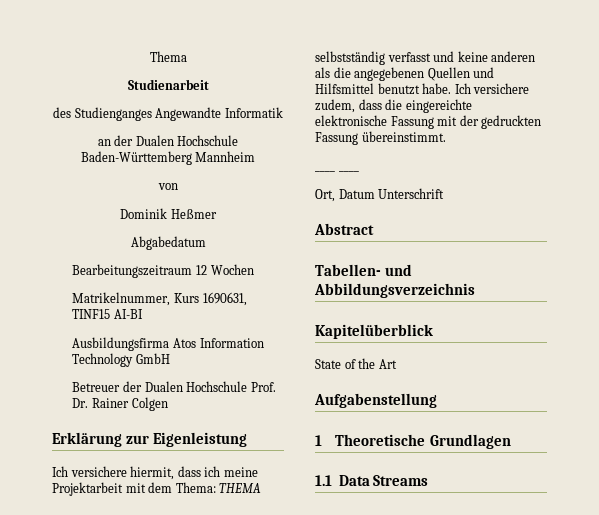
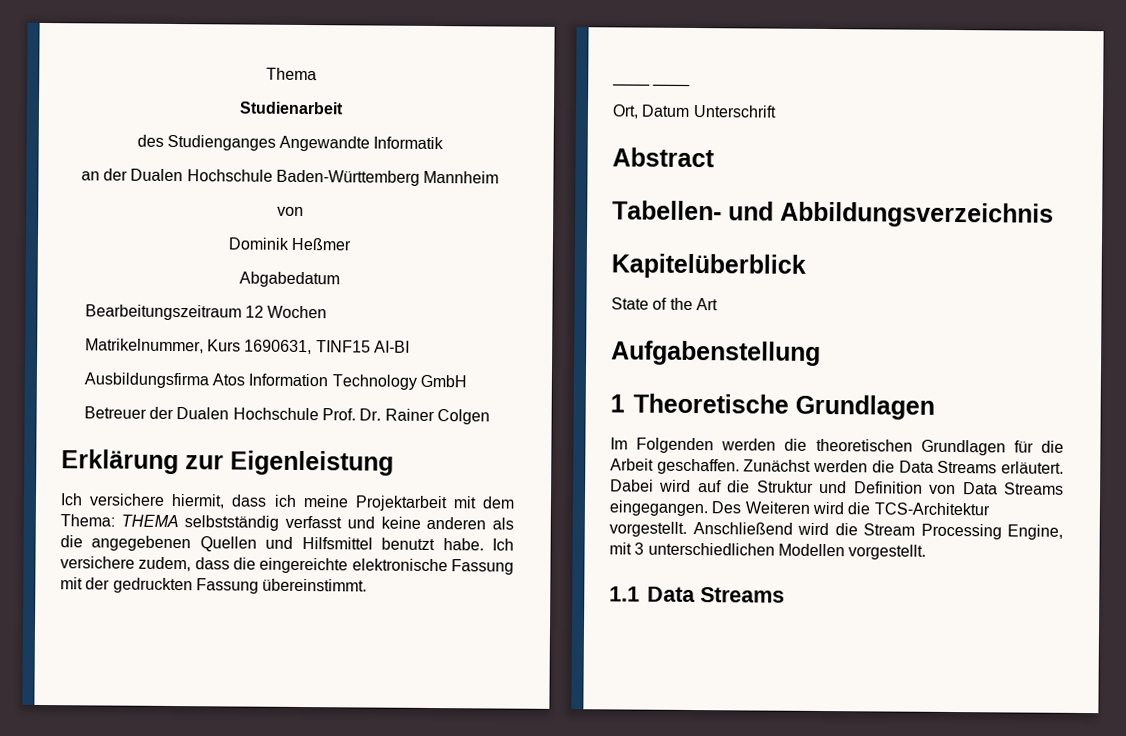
(511, 441) none -> [610,437,1064,456] [610,458,1064,475] [610,479,1064,495] [609,500,990,517] [609,521,1063,540] [609,542,927,560] // Im Folgenden werden die theoretischen Grundlagen für die Arbeit geschaffen. Zunächst werden die Data Streams erläutert. Dabei wird auf die Struktur und Definition von Data Streams eingegangen. Des Weiteren wird die TCS-Architektur vorgestellt. Anschließend wird die Stream Processing Engine, mit 3 unterschiedlichen Modellen vorgestellt.

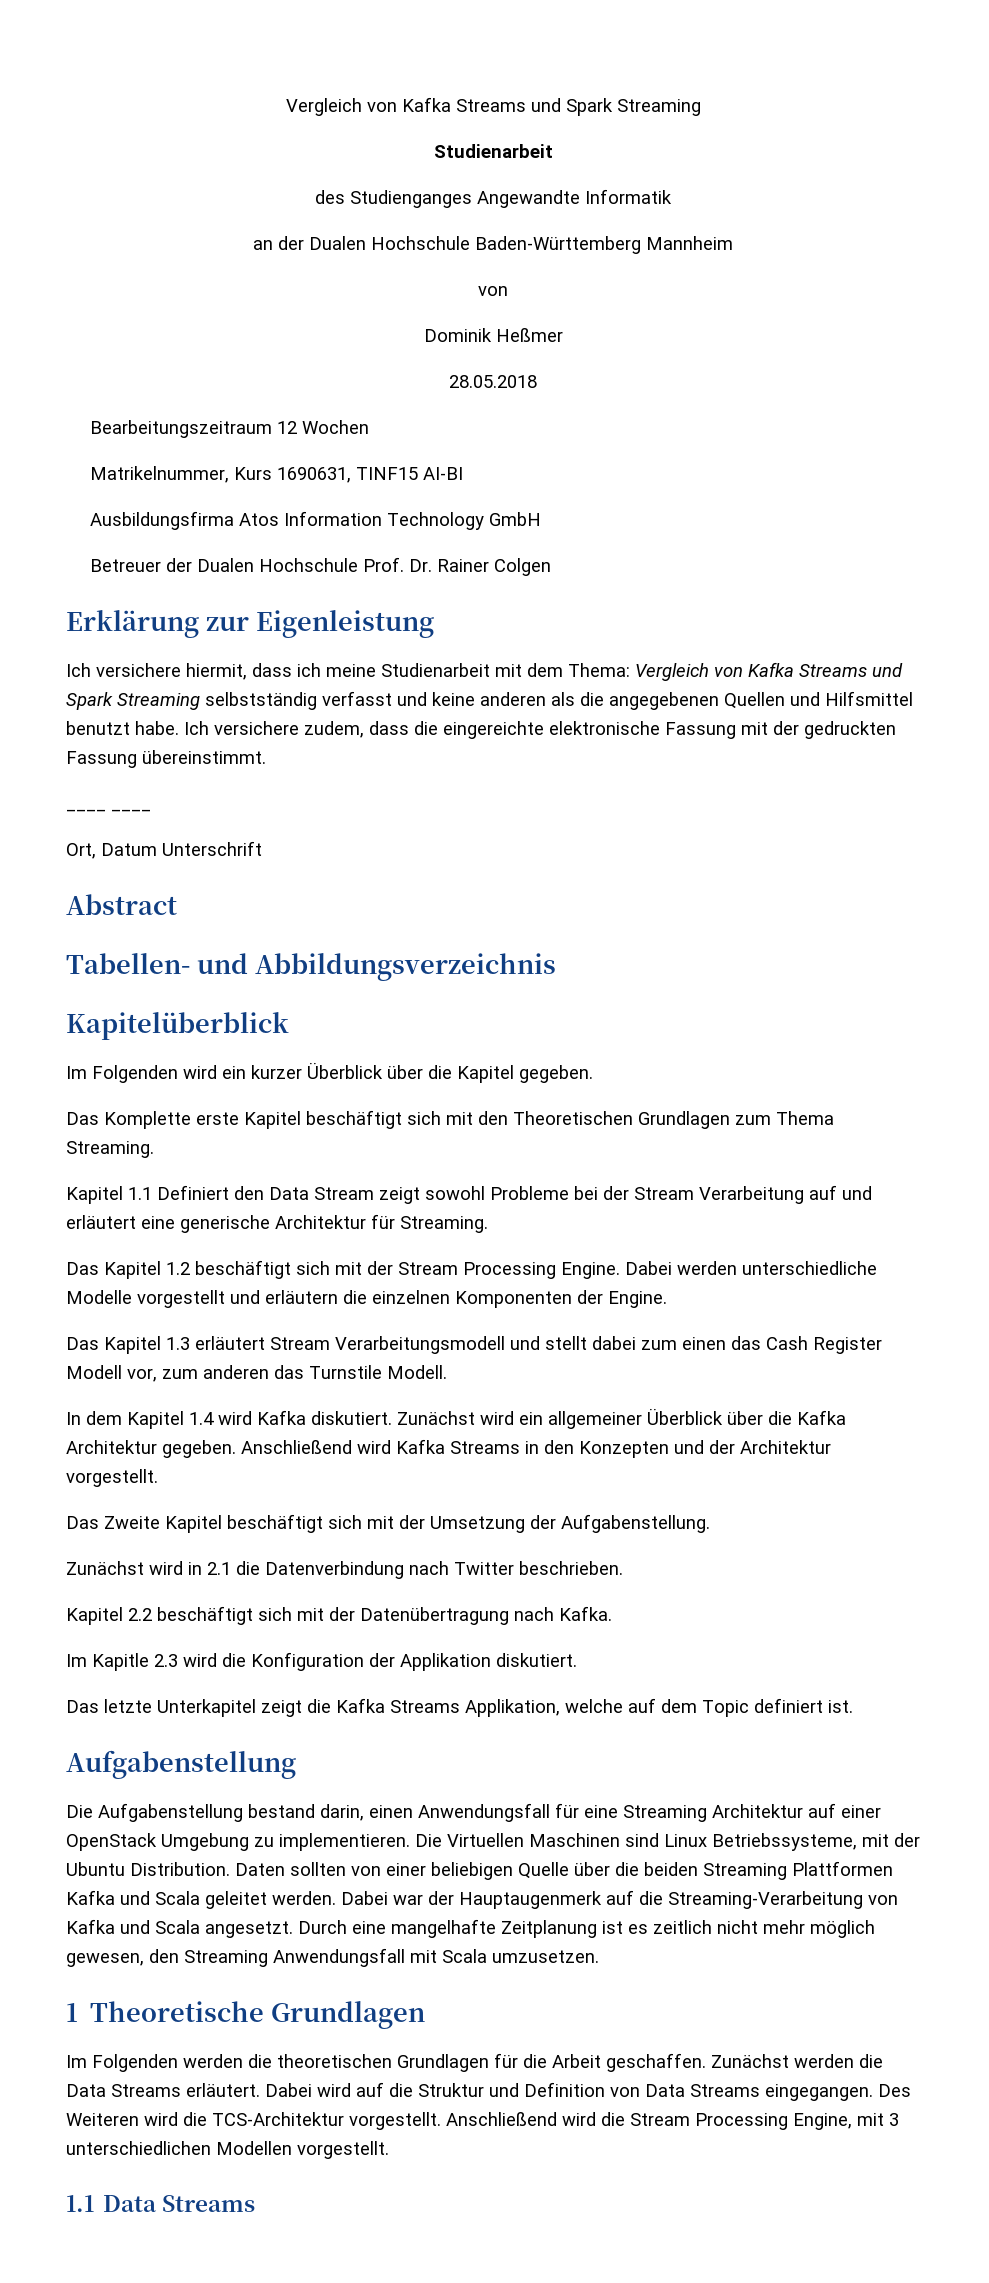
[265,67,317,81] Thema -> [285,97,701,116] Vergleich von Kafka Streams und Spark Streaming
[238,271,340,288] Abgabedatum -> [449,375,537,388] 28.05.2018
[354,495,448,512] Projektarbeit -> [381,663,490,677] Studienarbeit
[120,514,179,528] THEMA -> [635,662,903,681] [66,692,200,710] Vergleich von Kafka Streams und Spark Streaming
[611,297,718,311] [611,340,821,366] State of the Art // Aufgabenstellung -> [66,1062,593,1083] [66,1110,834,1129] [66,1141,154,1158] [66,1185,872,1204] [66,1214,488,1233] [66,1260,877,1279] [66,1290,667,1308] [66,1336,882,1354] [66,1365,447,1382] [66,1408,846,1429] [66,1439,831,1458] [66,1469,158,1487] [66,1514,710,1533] [66,1561,623,1579] [66,1606,612,1625] [66,1652,577,1671] [66,1698,853,1717] [66,1750,296,1779] [66,1803,881,1822] [66,1833,920,1851] [66,1861,893,1880] [66,1890,898,1909] [66,1919,875,1938] [66,1948,599,1967] Im Folgenden wird ein kurzer Überblick über die Kapitel gegeben. // Das Komplette erste Kapitel beschäftigt sich mit den Theoretischen Grundlagen zum Thema Streaming. // Kapitel 1.1 Definiert den Data Stream zeigt sowohl Probleme bei der Stream Verarbeitung auf und erläutert eine generische Architektur für Streaming. // Das Kapitel 1.2 beschäftigt sich mit der Stream Processing Engine. Dabei werden unterschiedliche Modelle vorgestellt und erläutern die einzelnen Komponenten der Engine. // Das Kapitel 1.3 erläutert Stream Verarbeitungsmodell und stellt dabei zum einen das Cash Register Modell vor, zum anderen das Turnstile Modell. // In dem Kapitel 1.4 wird Kafka diskutiert. Zunächst wird ein allgemeiner Überblick über die Kafka Architektur gegeben. Anschließend wird Kafka Streams in den Konzepten und der Architektur vorgestellt. // Das Zweite Kapitel beschäftigt sich mit der Umsetzung der Aufgabenstellung. // Zunächst wird in 2.1 die Datenverbindung nach Twitter beschrieben. // Kapitel 2.2 beschäftigt sich mit der Datenübertragung nach Kafka. // Im Kapitle 2.3 wird die Konfiguration der Applikation diskutiert. // Das letzte Unterkapitel zeigt die Kafka Streams Applikation, welche auf dem Topic definiert ist. // Aufgabenstellung // Die Aufgabenstellung bestand darin, einen Anwendungsfall für eine Streaming Architektur auf einer OpenStack Umgebung zu implementieren. Die Virtuellen Maschinen sind Linux Betriebssysteme, mit der Ubuntu Distribution. Daten sollten von einer beliebigen Quelle über die beiden Streaming Plattformen Kafka und Scala geleitet werden. Dabei war der Hauptaugenmerk auf die Streaming-Verarbeitung von Kafka und Scala angesetzt. Durch eine mangelhafte Zeitplanung ist es zeitlich nicht mehr möglich gewesen, den Streaming Anwendungsfall mit Scala umzusetzen.

